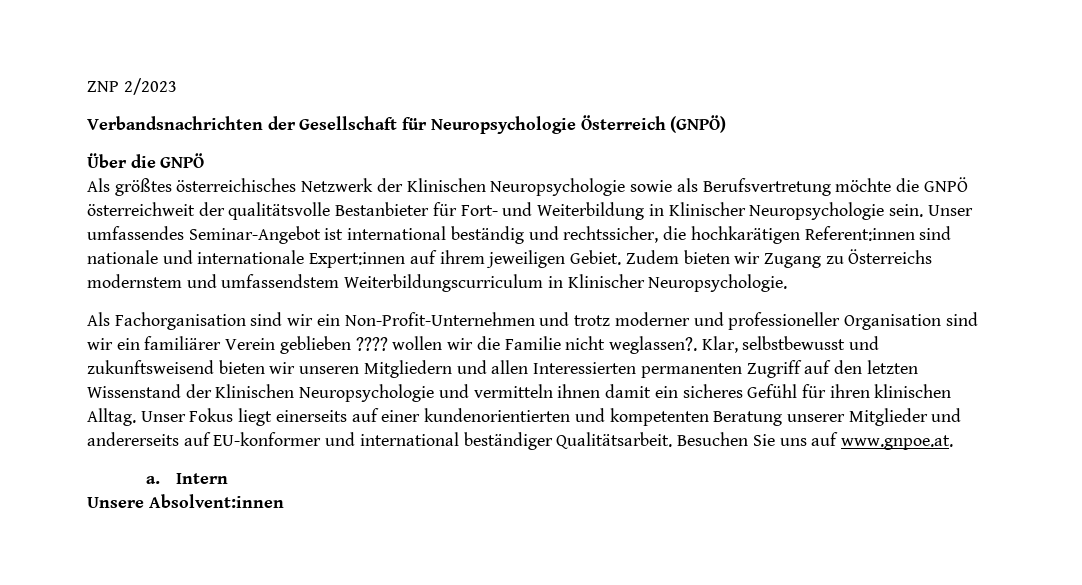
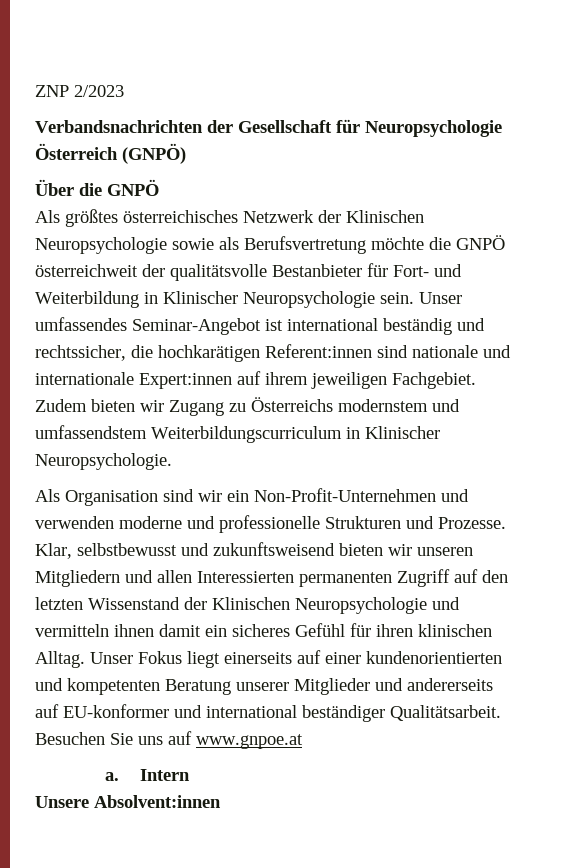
[570,250,622,265] Gebiet. -> [392,372,476,389] Fachgebiet.
[114,312,246,330] Fachorganisation -> [65,490,158,506] Organisation
[574,312,978,330] [87,336,697,354] trotz moderner und professioneller Organisation sind wir ein familiärer Verein geblieben ???? wollen wir die Familie nicht weglassen?. -> [35,515,506,533] verwenden moderne und professionelle Strukturen und Prozesse.
[840,435,953,450] www.gnpoe.at. -> [196,734,303,749] www.gnpoe.at

